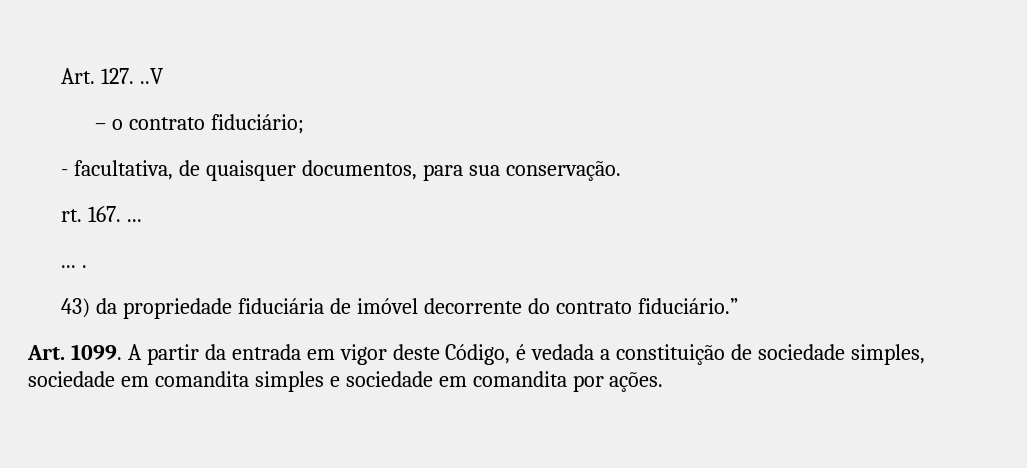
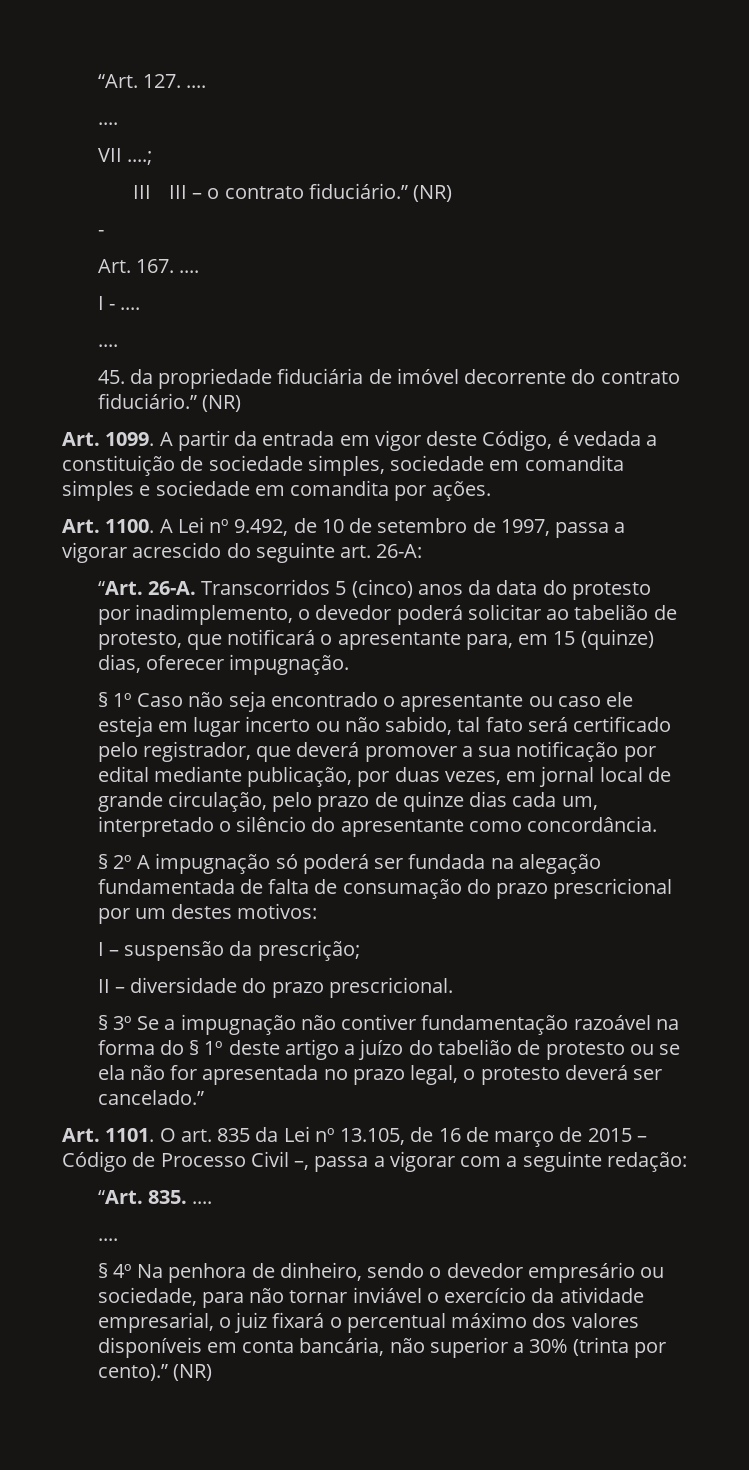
[61,68,165,84] Art. 127. ..V // -> [97,74,207,88] [97,122,118,125] [97,148,152,165] [133,185,187,199] “Art. 127. .... // .... // VII ....; // III III
[210,114,304,134] [61,160,621,181] [61,206,143,222] [61,265,88,268] [61,298,91,318] fiduciário; // - facultativa, de quaisquer documentos, para sua conservação. // rt. 167. ... // ... . // 43) -> [308,183,453,202] [97,230,104,236] [97,259,200,273] [97,296,141,310] [97,344,118,347] [97,370,125,384] fiduciário.” (NR) // - // Art. 167. .... // I - .... // .... // 45.
(738, 306) none -> [201,395,241,412] (NR)
(664, 382) none -> [62,517,626,538] [62,542,423,563] [97,579,651,600] [97,604,677,625] [97,629,654,650] [97,654,350,675] [97,691,634,712] [97,716,672,737] [97,741,656,762] [97,766,671,787] [97,791,598,812] [97,816,658,837] [97,853,601,874] [97,878,673,899] [97,903,318,924] [97,940,360,961] [97,977,453,998] [97,1014,679,1035] [97,1039,681,1060] [97,1065,663,1085] [97,1090,204,1105] [62,1126,647,1147] [62,1151,687,1172] [97,1190,213,1204] [97,1238,118,1241] [97,1262,665,1283] [97,1287,644,1308] [97,1312,639,1333] [97,1337,666,1358] [97,1364,212,1381] // Art. 1100. A Lei nº 9.492, de 10 de setembro de 1997, passa a vigorar acrescido do seguinte art. 26-A: // “Art. 26-A. Transcorridos 5 (cinco) anos da data do protesto por inadimplemento, o devedor poderá solicitar ao tabelião de protesto, que notificará o apresentante para, em 15 (quinze) dias, oferecer impugnação. // § 1º Caso não seja encontrado o apresentante ou caso ele esteja em lugar incerto ou não sabido, tal fato será certificado pelo registrador, que deverá promover a sua notificação por edital mediante publicação, por duas vezes, em jornal local de grande circulação, pelo prazo de quinze dias cada um, interpretado o silêncio do apresentante como concordância. // § 2º A impugnação só poderá ser fundada na alegação fundamentada de falta de consumação do prazo prescricional por um destes motivos: // I – suspensão da prescrição; // II – diversidade do prazo prescricional. // § 3º Se a impugnação não contiver fundamentação razoável na forma do § 1º deste artigo a juízo do tabelião de protesto ou se ela não for apresentada no prazo legal, o protesto deverá ser cancelado.” // Art. 1101. O art. 835 da Lei nº 13.105, de 16 de março de 2015 – Código de Processo Civil –, passa a vigorar com a seguinte redação: // “Art. 835. .... // .... // § 4º Na penhora de dinheiro, sendo o devedor empresário ou sociedade, para não tornar inviável o exercício da atividade empresarial, o juiz fixará o percentual máximo dos valores disponíveis em conta bancária, não superior a 30% (trinta por cento).” (NR)

